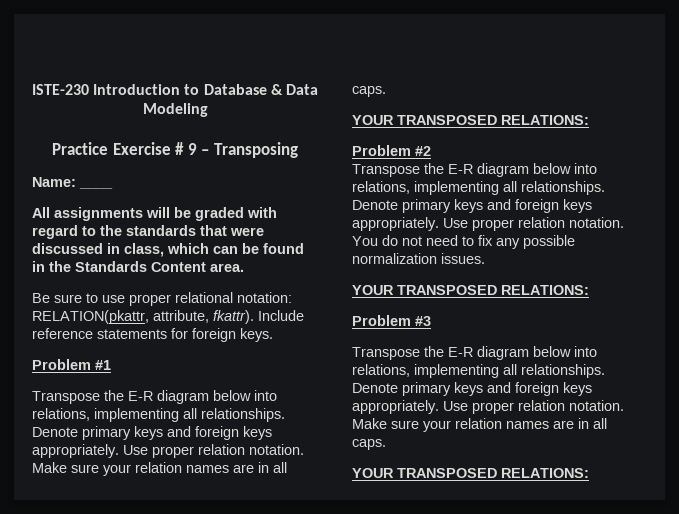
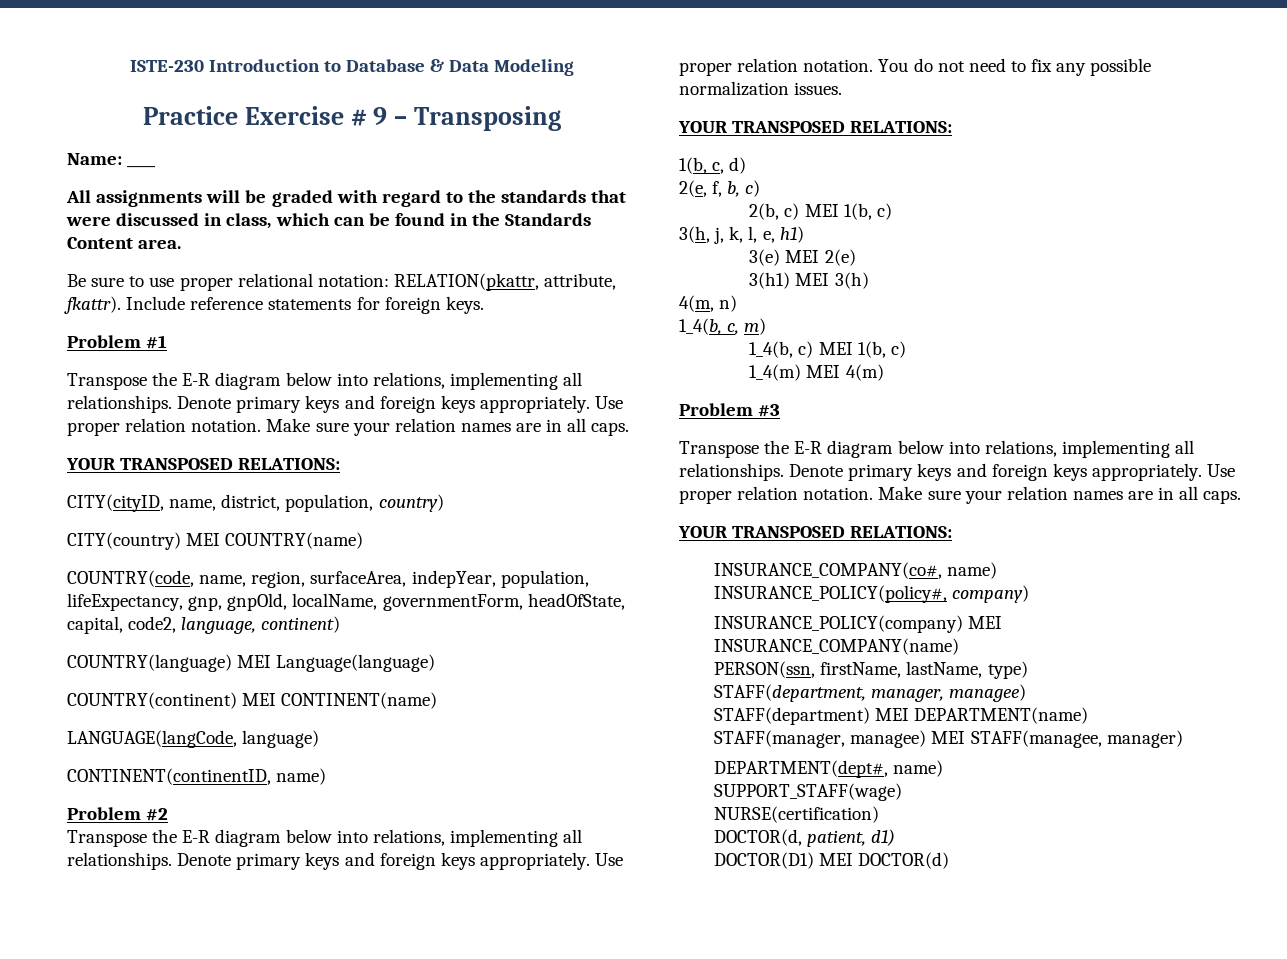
(589, 120) none -> [67,494,444,512] [67,532,364,550] [67,570,589,588] [67,593,625,611] [67,616,341,634] [67,654,436,672] [67,692,438,709] [67,730,320,748] [67,768,327,785] // CITY(cityID, name, district, population, country) // CITY(country) MEI COUNTRY(name) // COUNTRY(code, name, region, surfaceArea, indepYear, population, lifeExpectancy, gnp, gnpOld, localName, governmentForm, headOfState, capital, code2, language, continent) // COUNTRY(language) MEI Language(language) // COUNTRY(continent) MEI CONTINENT(name) // LANGUAGE(langCode, language) // CONTINENT(continentID, name)
(589, 290) none -> [679,157,747,174] [679,180,761,197] [749,203,892,220] [679,226,804,244] [749,249,856,266] [749,272,869,289] [679,295,738,312] [679,318,767,335] [749,341,906,358] [749,364,884,381] // 1(b, c, d) // 2(e, f, b, c) // 2(b, c) MEI 1(b, c) // 3(h, j, k, l, e, h1) // 3(e) MEI 2(e) // 3(h1) MEI 3(h) // 4(m, n) // 1_4(b, c, m) // 1_4(b, c) MEI 1(b, c) // 1_4(m) MEI 4(m)
(589, 473) none -> [714,562,998,579] [714,585,1030,603] [714,615,1003,633] [714,638,960,655] [714,661,1028,679] [714,684,1027,702] [714,707,1089,725] [714,730,1183,748] [714,760,944,778] [714,783,903,801] [714,806,880,823] [714,829,896,847] [714,852,950,869] // INSURANCE_COMPANY(co#, name) // INSURANCE_POLICY(policy#, company) // INSURANCE_POLICY(company) MEI INSURANCE_COMPANY(name) // PERSON(ssn, firstName, lastName, type) // STAFF(department, manager, managee) // STAFF(department) MEI DEPARTMENT(name) // STAFF(manager, managee) MEI STAFF(managee, manager) // DEPARTMENT(dept#, name) // SUPPORT_STAFF(wage) // NURSE(certification) // DOCTOR(d, patient, d1) // DOCTOR(D1) MEI DOCTOR(d)

